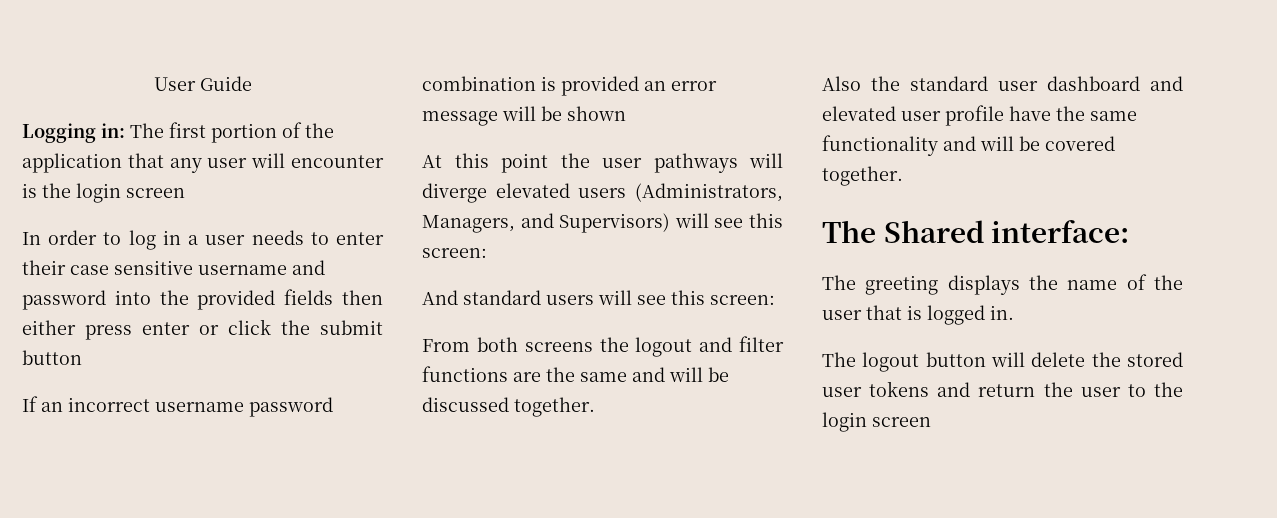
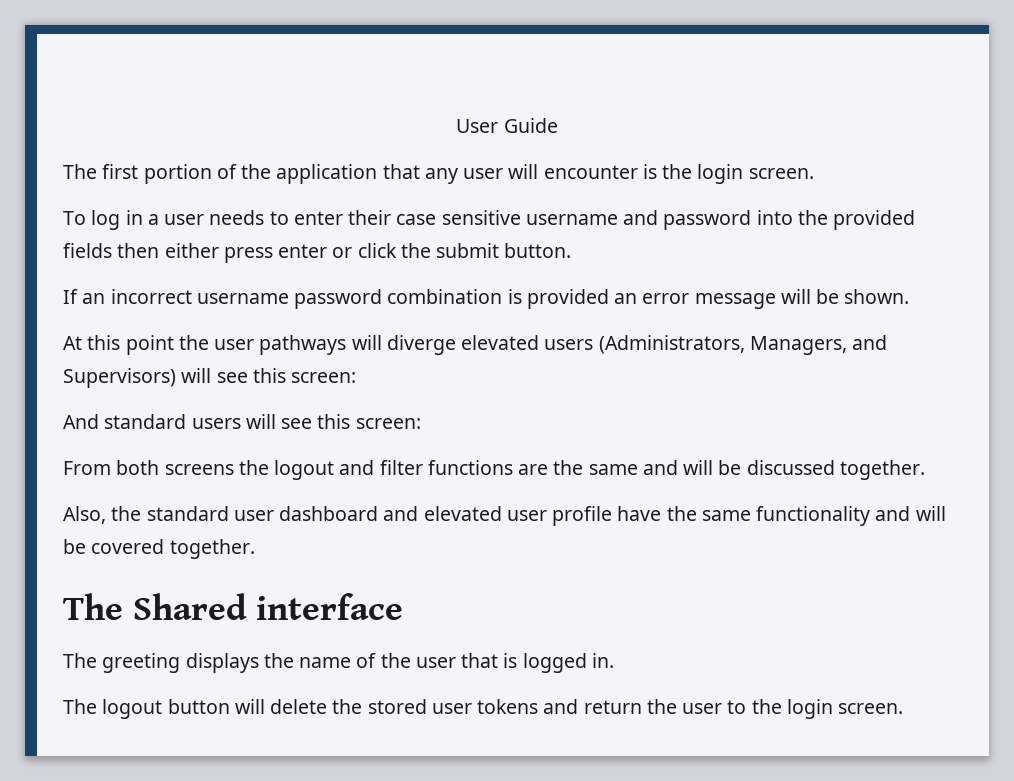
[22,123,125,143] Logging in: -> (558, 125) none
[126,188,185,198] [22,230,122,245] screen // In order to -> [748,168,814,179] [63,211,86,225] screen. // To
[22,350,82,365] button -> [504,243,572,258] button.
[567,106,626,121] shown -> [844,289,910,304] shown.
[822,76,861,91] Also -> [63,506,106,524] Also,
[991,220,1130,243] interface: -> [256,593,404,620] interface
[872,417,931,427] screen -> [838,703,904,714] screen.

